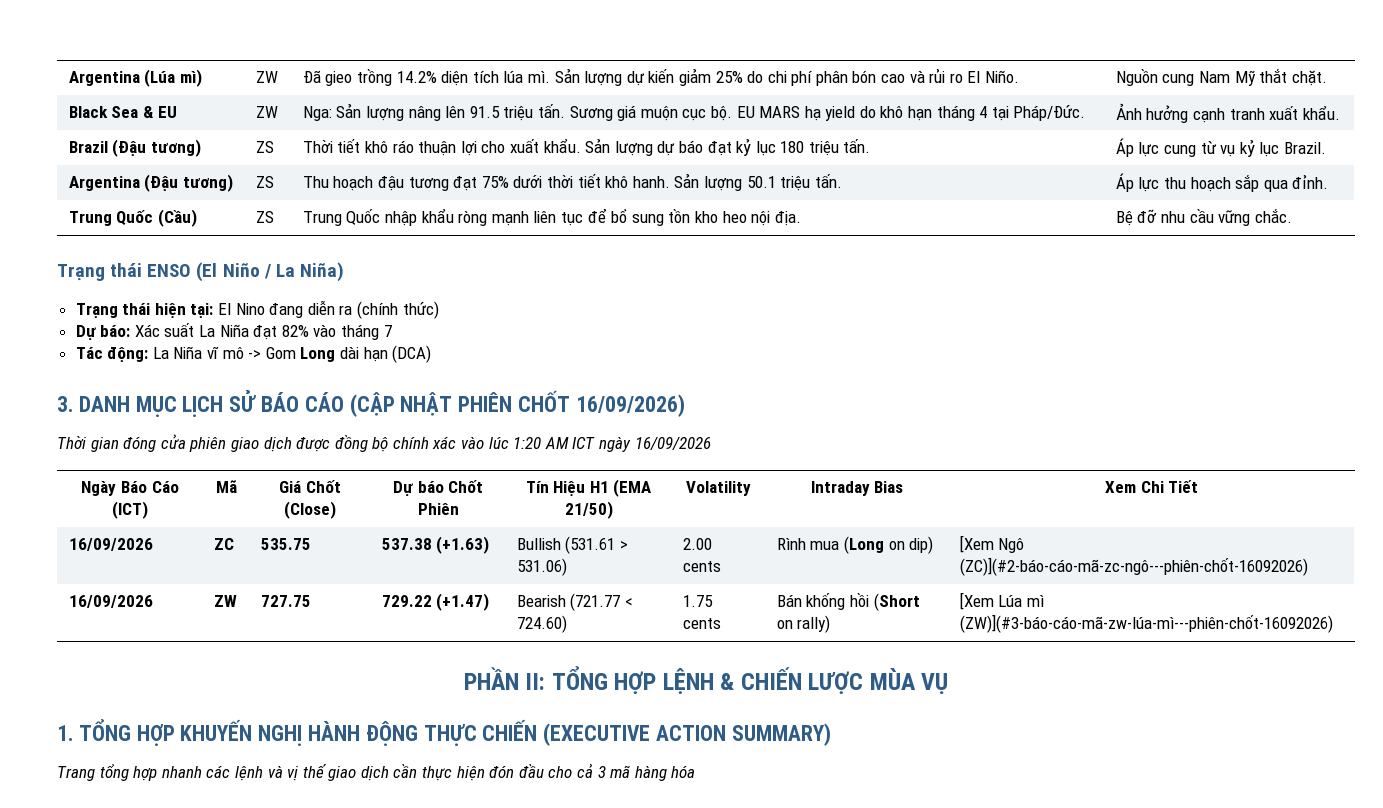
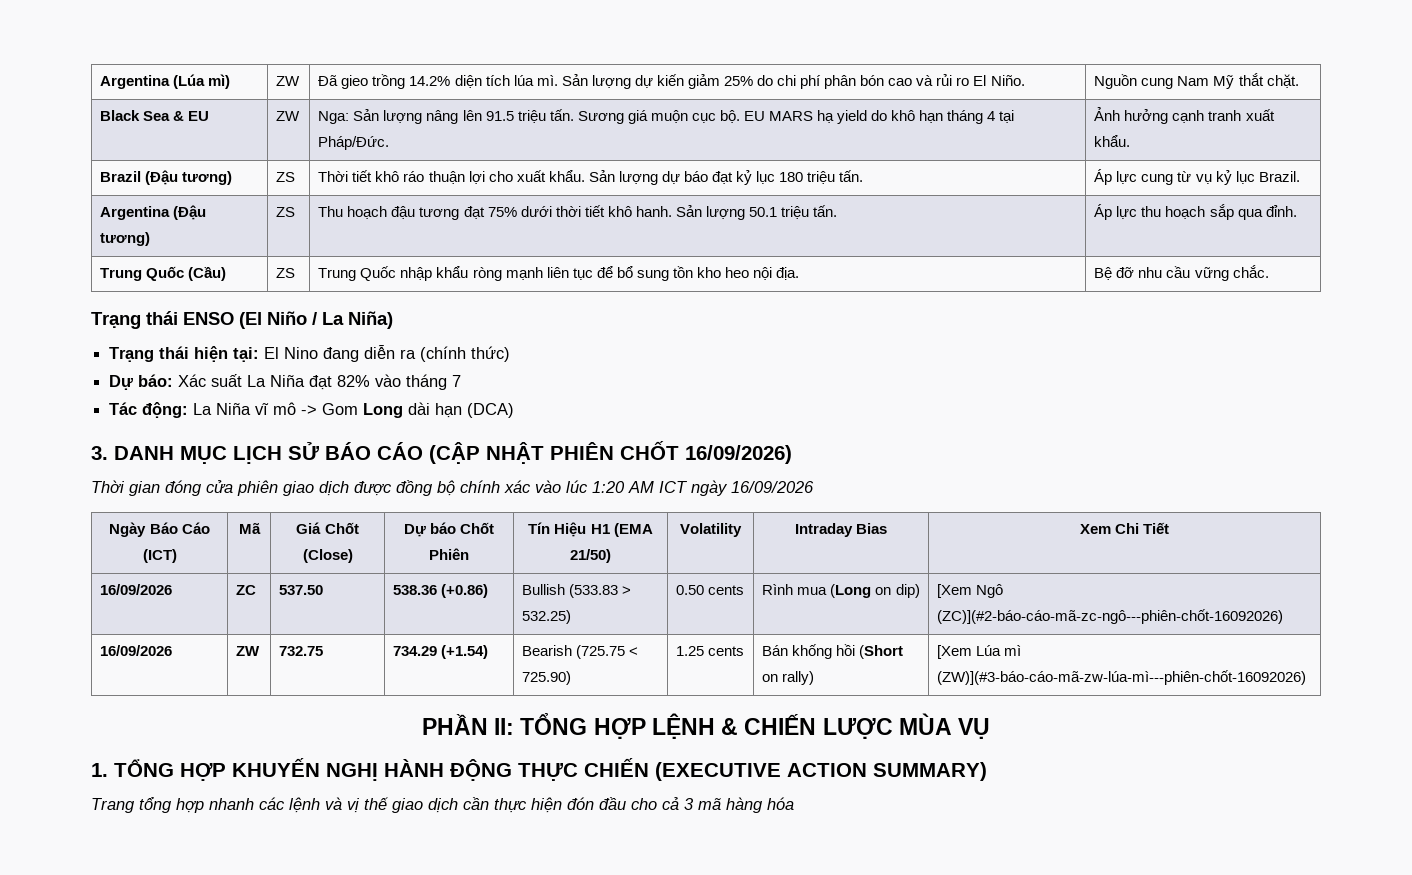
[260,538,311,550] [381,536,490,554] [516,536,629,554] [516,558,567,576] [682,538,712,550] 535.75 | 537.38 (+1.63) | Bullish (531.61 > 531.06) | 2.00 -> [279,585,324,595] [393,584,489,598] [522,584,632,598] [522,610,572,624] [676,585,705,595] 537.50 | 538.36 (+0.86) | Bullish (533.83 > 532.25) | 0.50
[260,595,311,607] [381,593,490,611] [516,593,634,611] [516,615,567,633] [682,595,713,607] 727.75 | 729.22 (+1.47) | Bearish (721.77 < 724.60) | 1.75 -> [279,646,324,656] [393,645,489,659] [522,645,639,659] [522,671,572,685] [676,646,705,656] 732.75 | 734.29 (+1.54) | Bearish (725.75 < 725.90) | 1.25

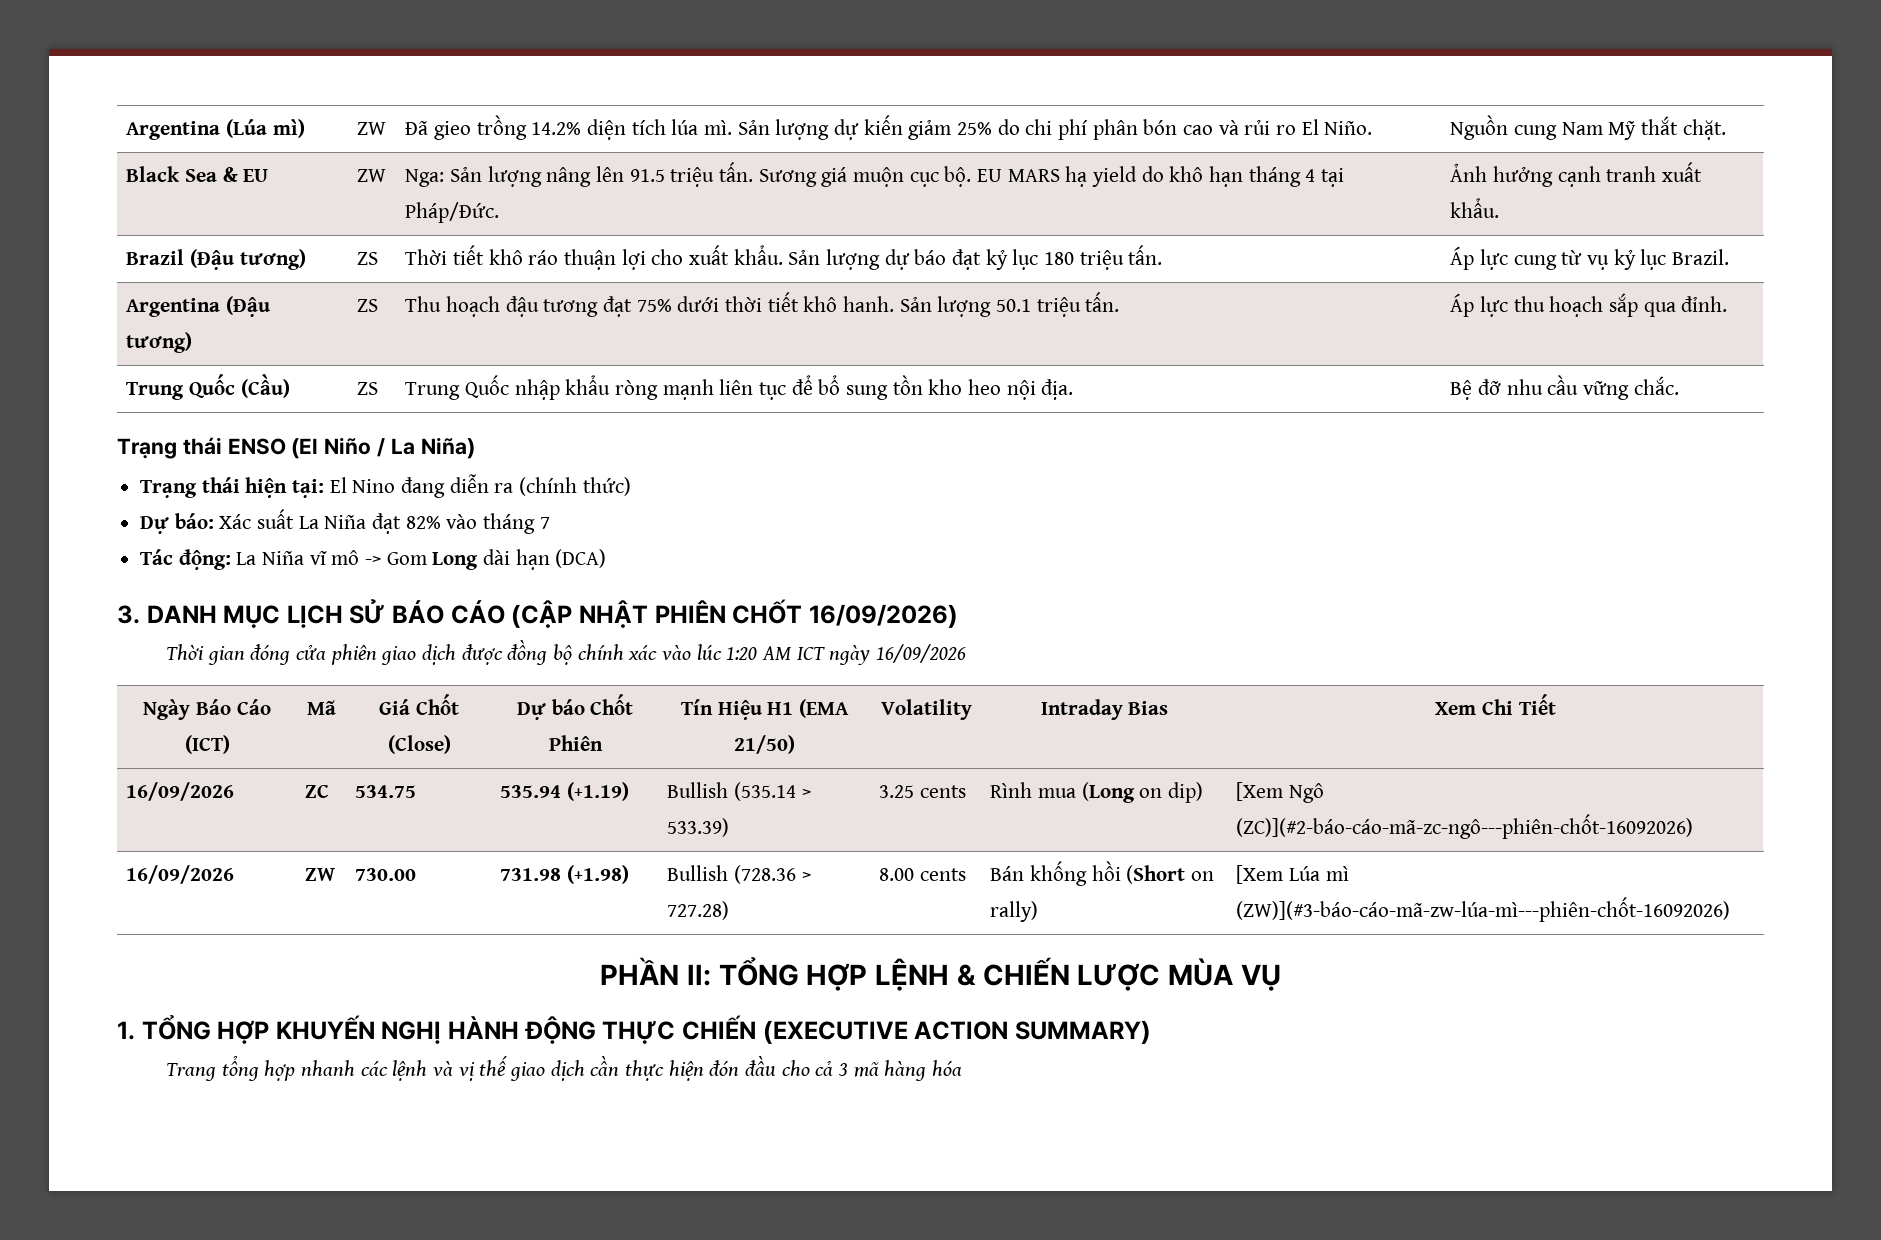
[279,585,324,595] [393,584,489,598] [522,584,632,598] [522,610,572,624] [676,585,705,595] 537.50 | 538.36 (+0.86) | Bullish (533.83 > 532.25) | 0.50 -> [355,785,417,798] [500,782,630,801] [667,782,811,801] [667,818,730,837] [879,785,915,798] 534.75 | 535.94 (+1.19) | Bullish (535.14 > 533.39) | 3.25
[279,646,324,656] [393,645,489,659] [522,645,639,659] [522,671,572,685] [676,646,705,656] 732.75 | 734.29 (+1.54) | Bearish (725.75 < 725.90) | 1.25 -> [355,868,417,881] [500,865,630,884] [667,865,811,884] [667,901,730,920] [879,868,915,881] 730.00 | 731.98 (+1.98) | Bullish (728.36 > 727.28) | 8.00

